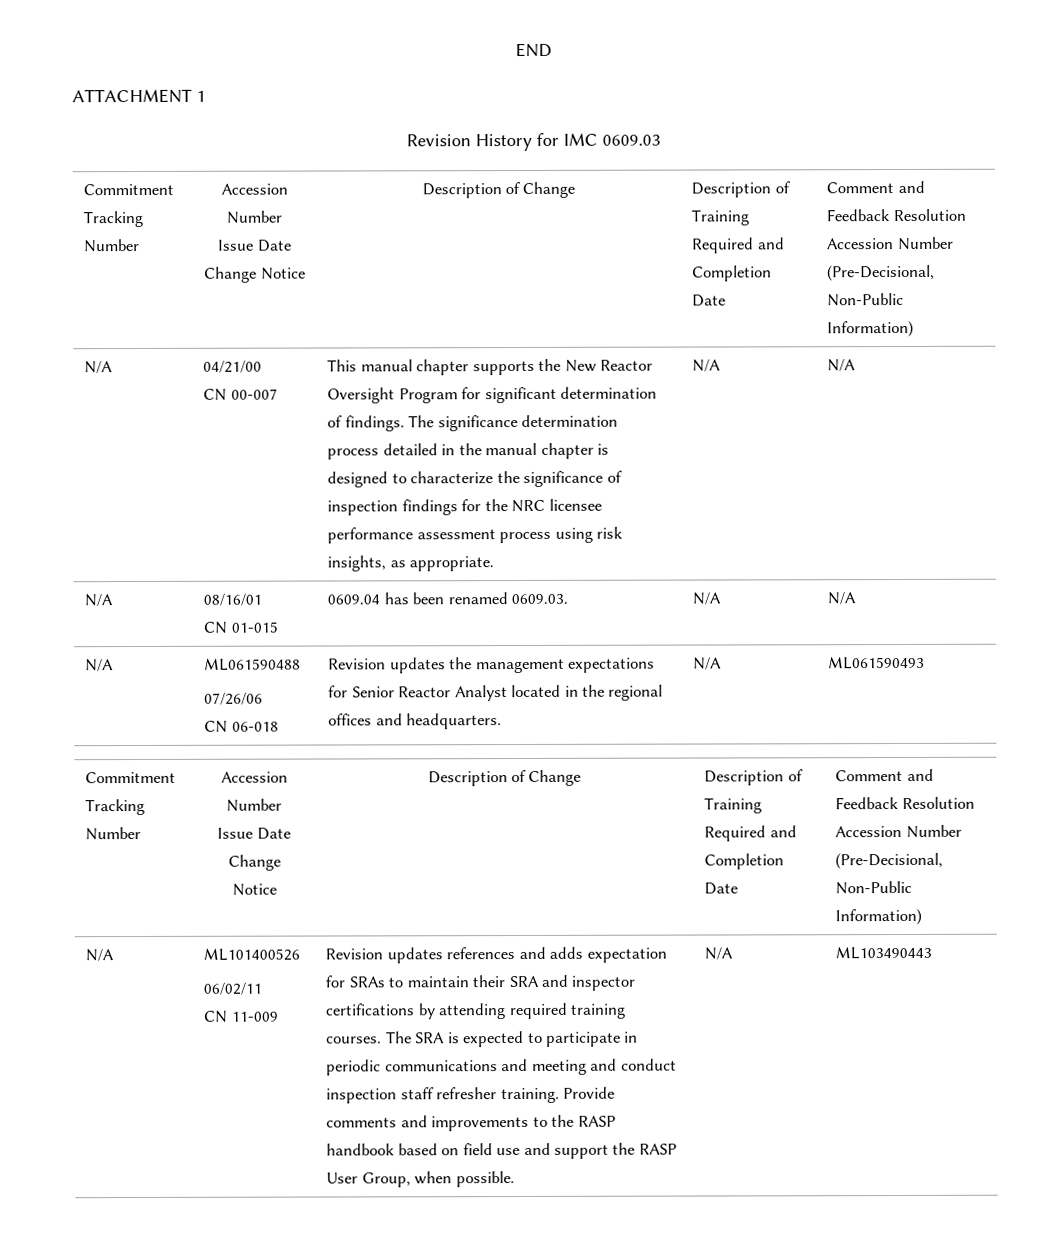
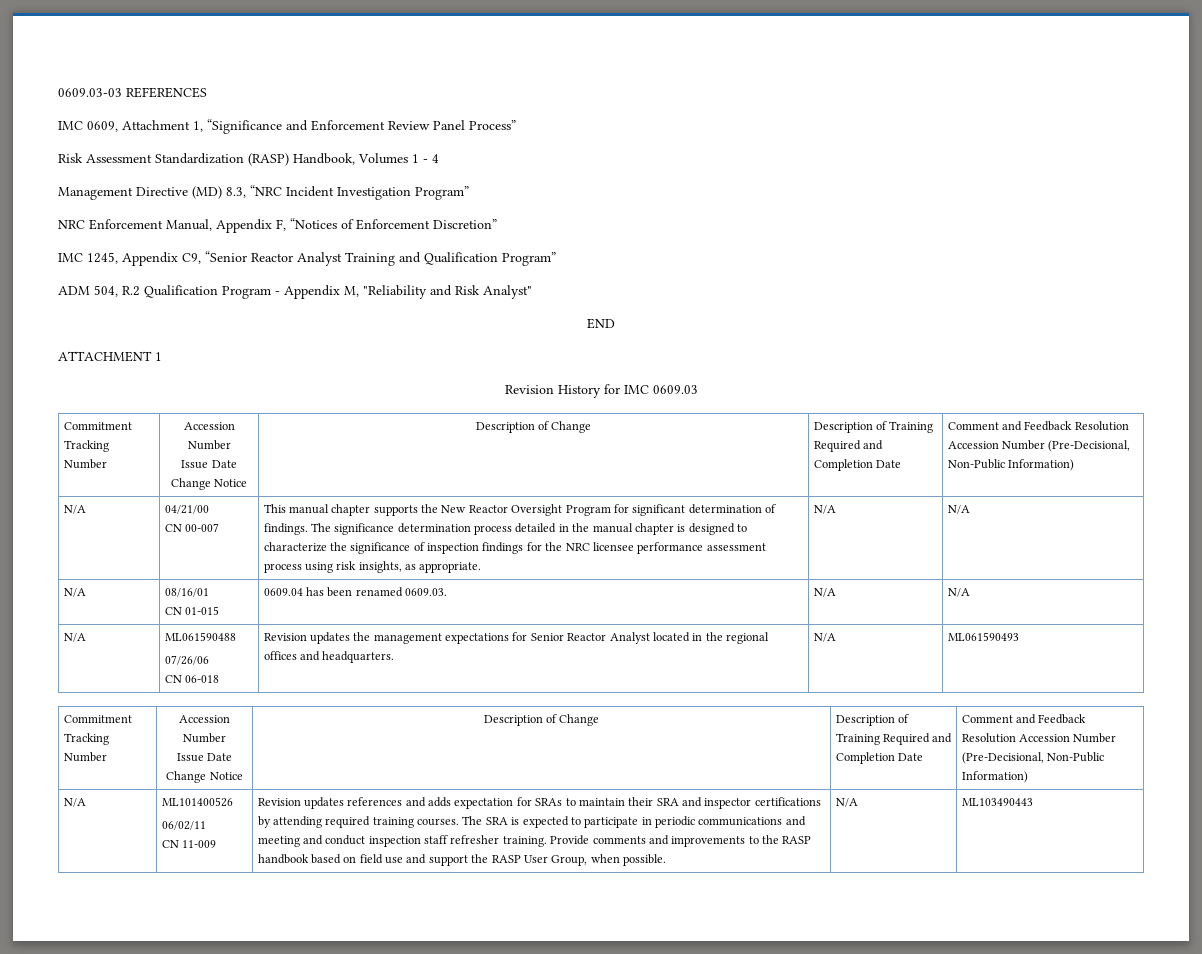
(515, 50) none -> [58,87,207,98] [58,119,516,134] [58,153,439,166] [58,185,469,200] [58,218,497,233] [58,251,556,266] [58,285,532,299] 0609.03-03 REFERENCES // IMC 0609, Attachment 1, “Significance and Enforcement Review Panel Process” // Risk Assessment Standardization (RASP) Handbook, Volumes 1 - 4 // Management Directive (MD) 8.3, “NRC Incident Investigation Program” // NRC Enforcement Manual, Appendix F, “Notices of Enforcement Discretion” // IMC 1245, Appendix C9, “Senior Reactor Analyst Training and Qualification Program” // ADM 504, R.2 Qualification Program - Appendix M, "Reliability and Risk Analyst" //

